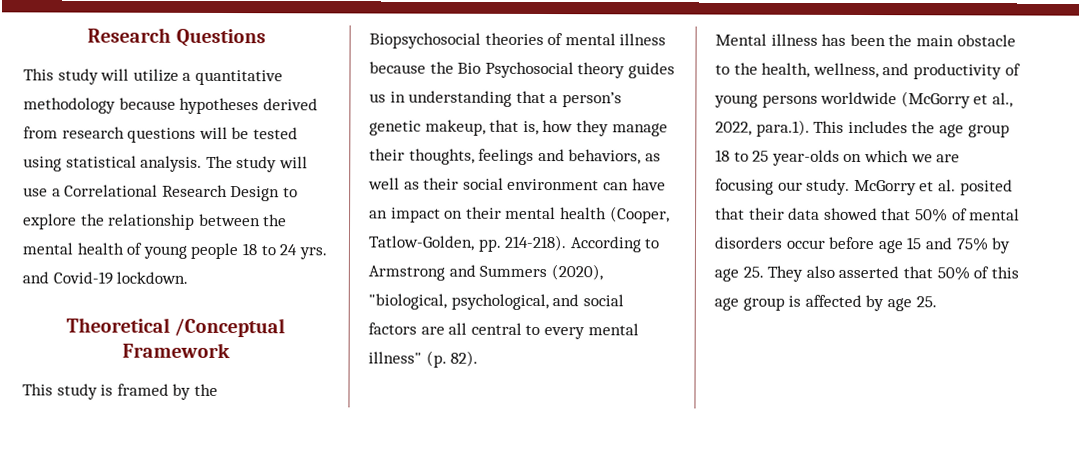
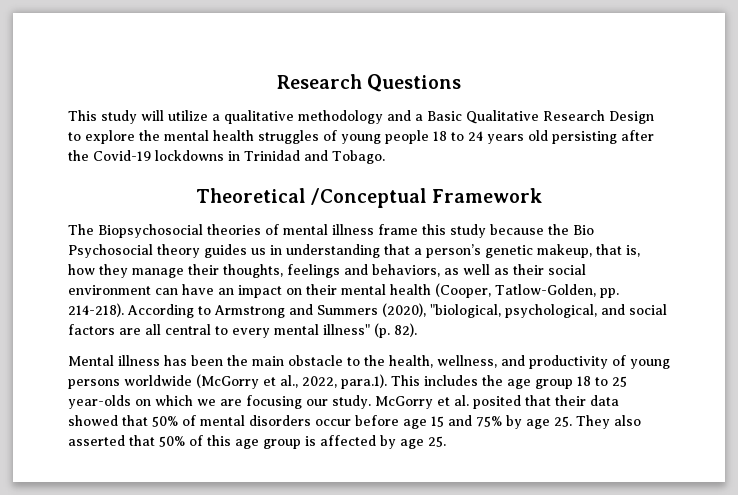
[194,69,283,86] [23,97,318,115] [23,126,298,143] [23,155,308,173] [23,184,159,197] quantitative methodology because hypotheses derived from research questions will be tested using statistical analysis. The study will use a Correlational -> [224,110,539,124] qualitative methodology and a Basic Qualitative
[108,213,288,230] [22,242,124,255] relationship between the mental health -> [164,130,319,144] mental health struggles
[298,247,327,260] [22,271,189,285] [65,317,286,338] [121,342,230,359] [22,383,218,400] yrs. and Covid-19 lockdown. // Theoretical /Conceptual Framework // This study is framed by the -> [487,130,654,144] [68,150,385,164] [195,188,543,208] [68,224,94,235] years old persisting after the Covid-19 lockdowns in Trinidad and Tobago. // Theoretical /Conceptual Framework // The
(667, 39) none -> [378,224,486,238] frame this study

